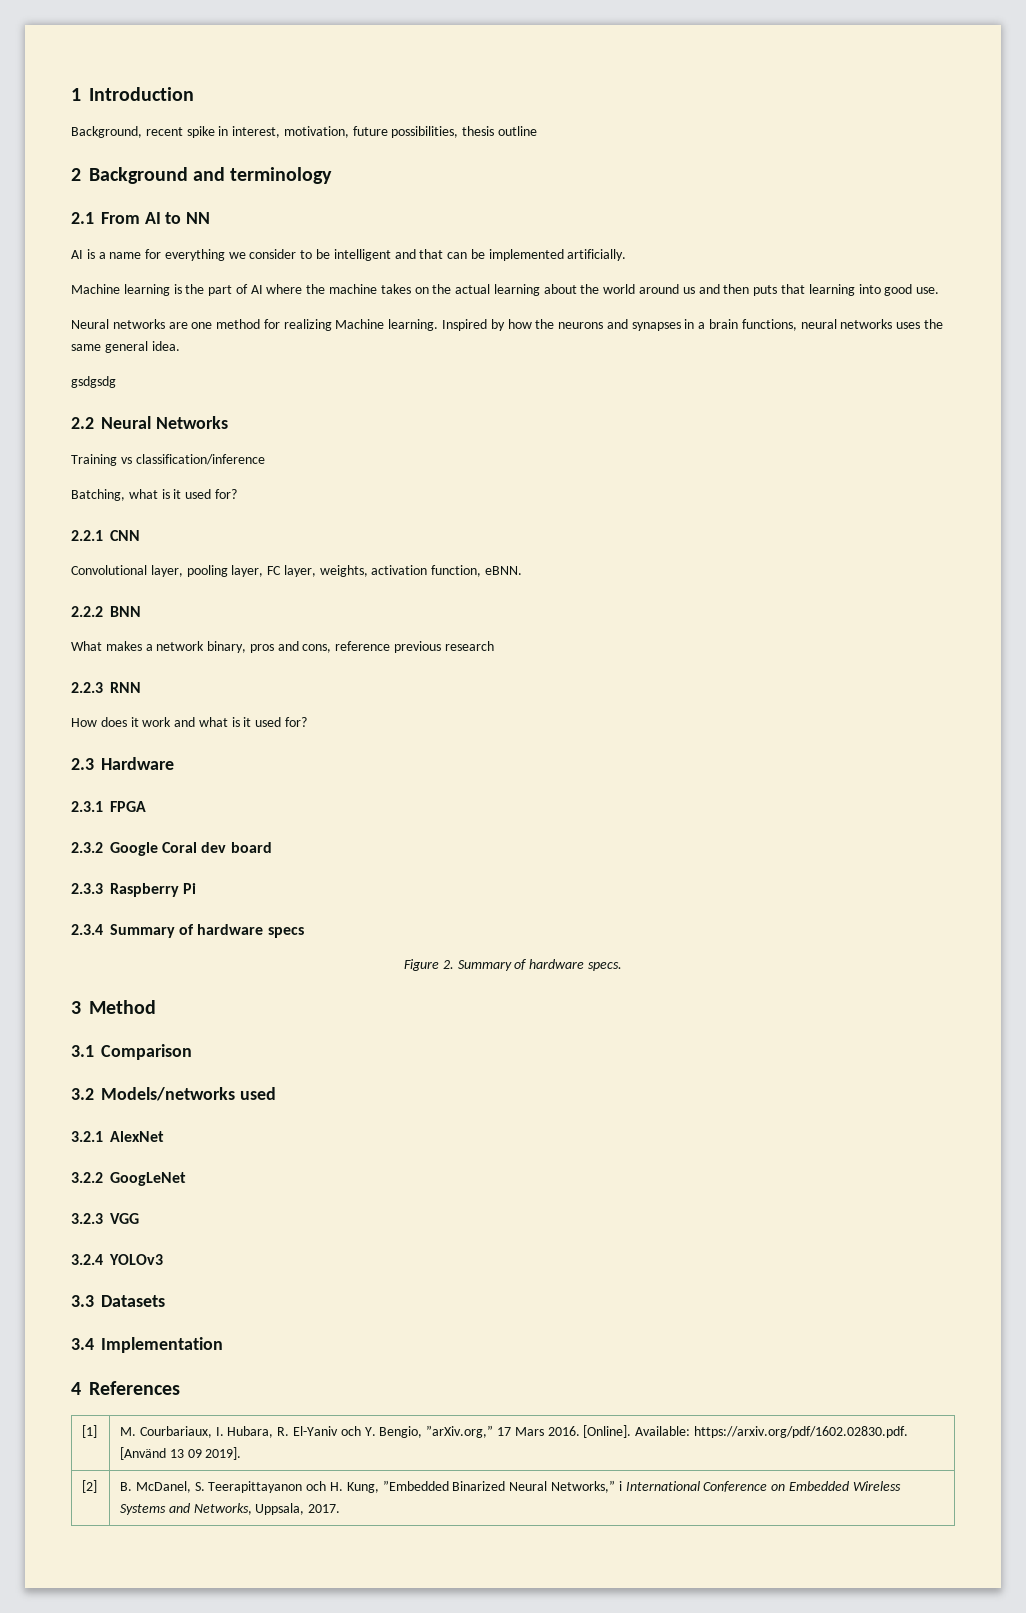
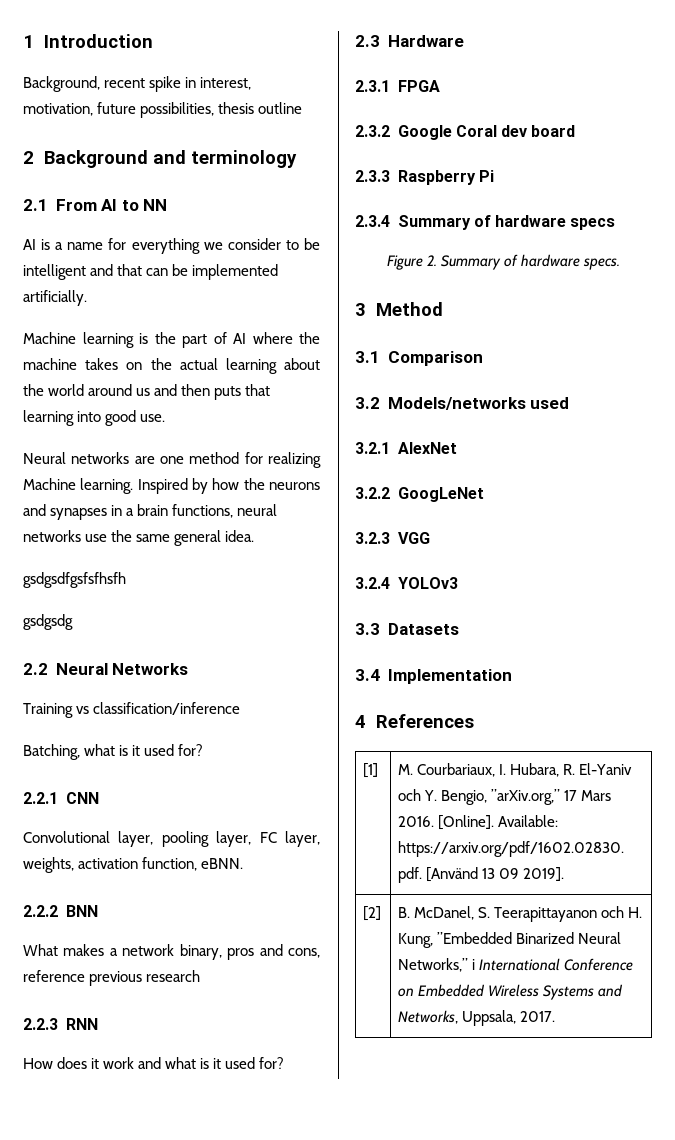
[896,322,921,329] uses -> [85,534,108,542] use
(180, 346) none -> [23,572,126,588] // gsdgsdfgsfsfhsfh

